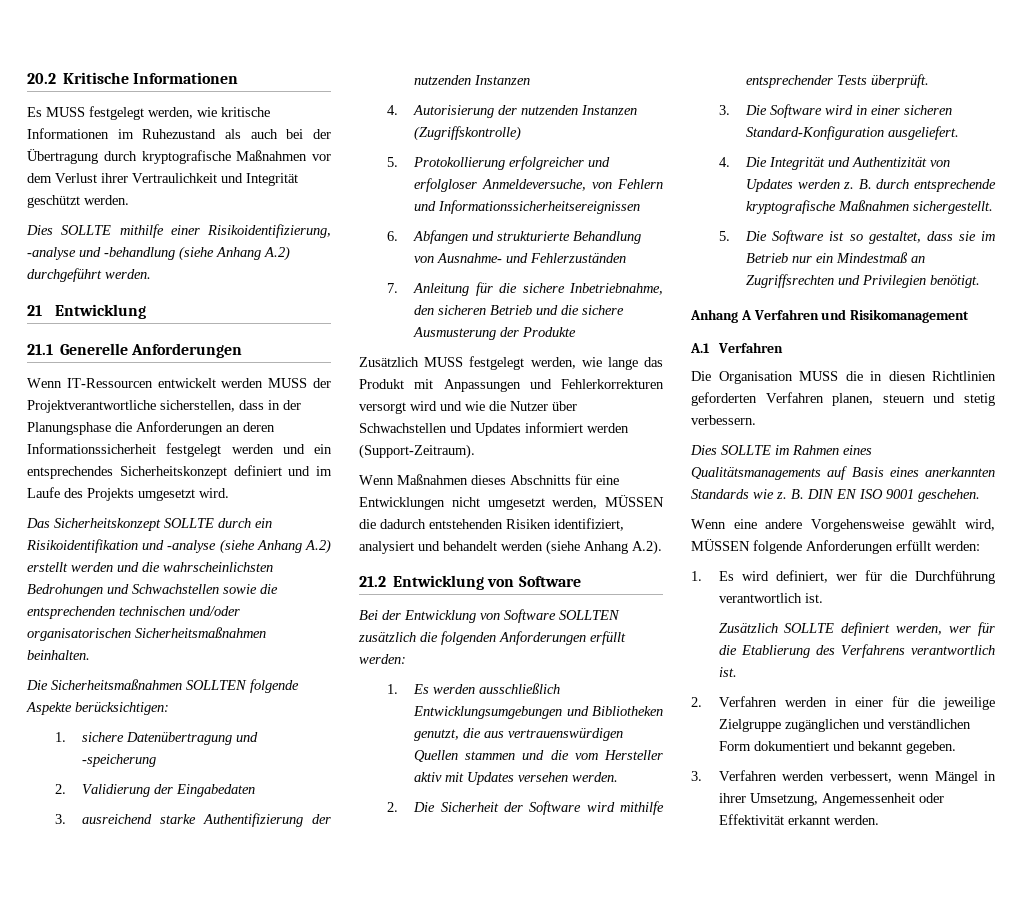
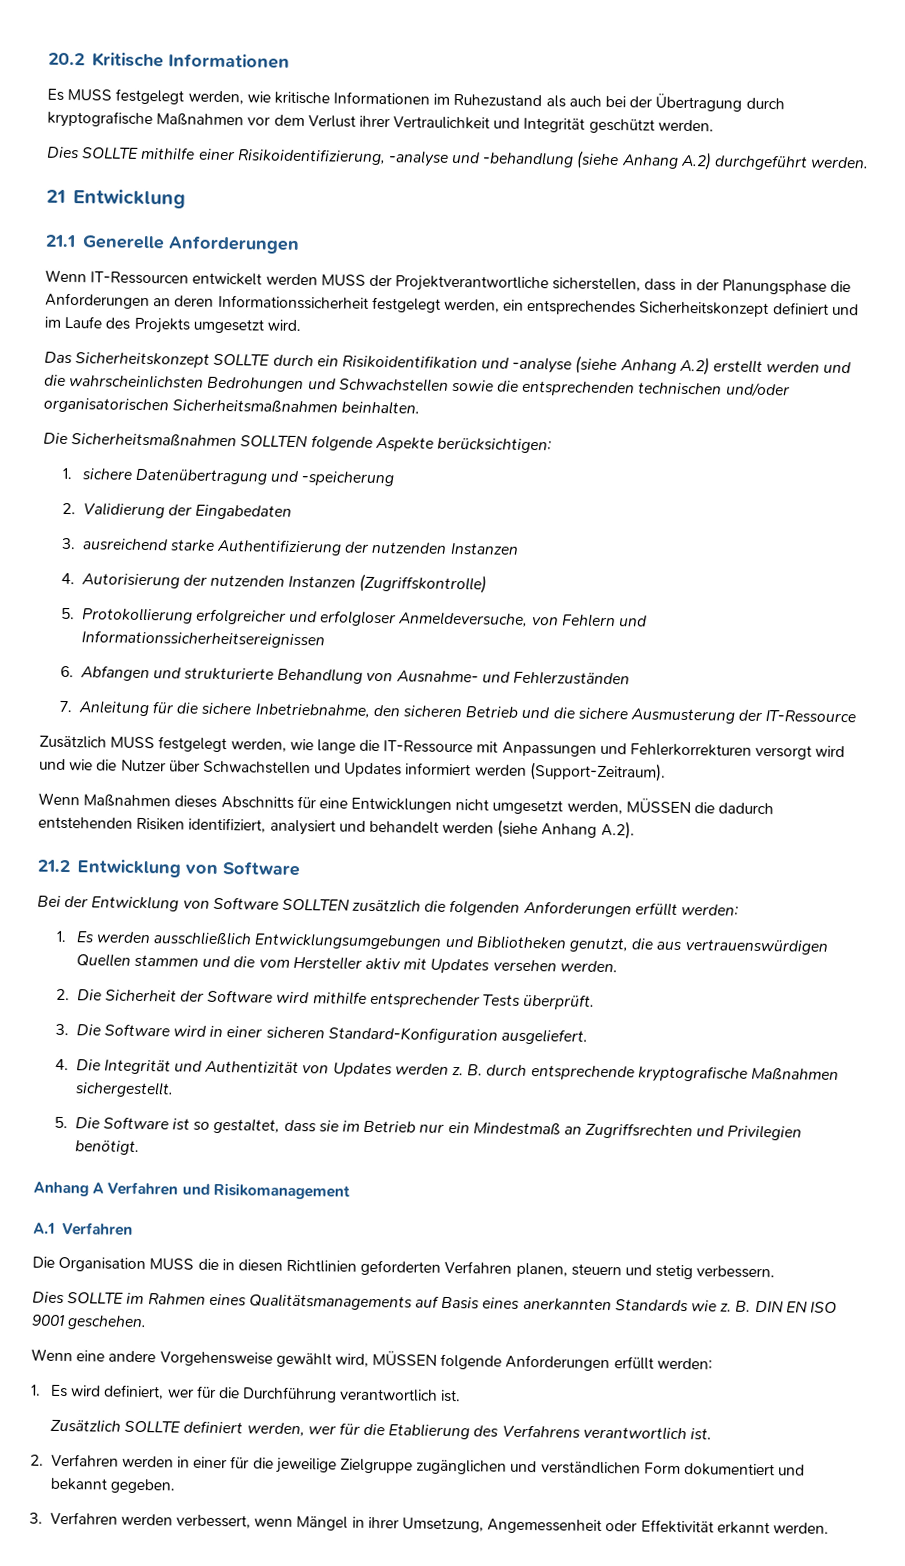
[231,444,305,454] werden und -> [443,298,500,313] werden,
[522,327,577,337] Produkte -> [765,710,857,723] IT-Ressource
[644,357,663,367] [359,379,404,389] das Produkt -> [359,739,474,754] die IT-Ressource

